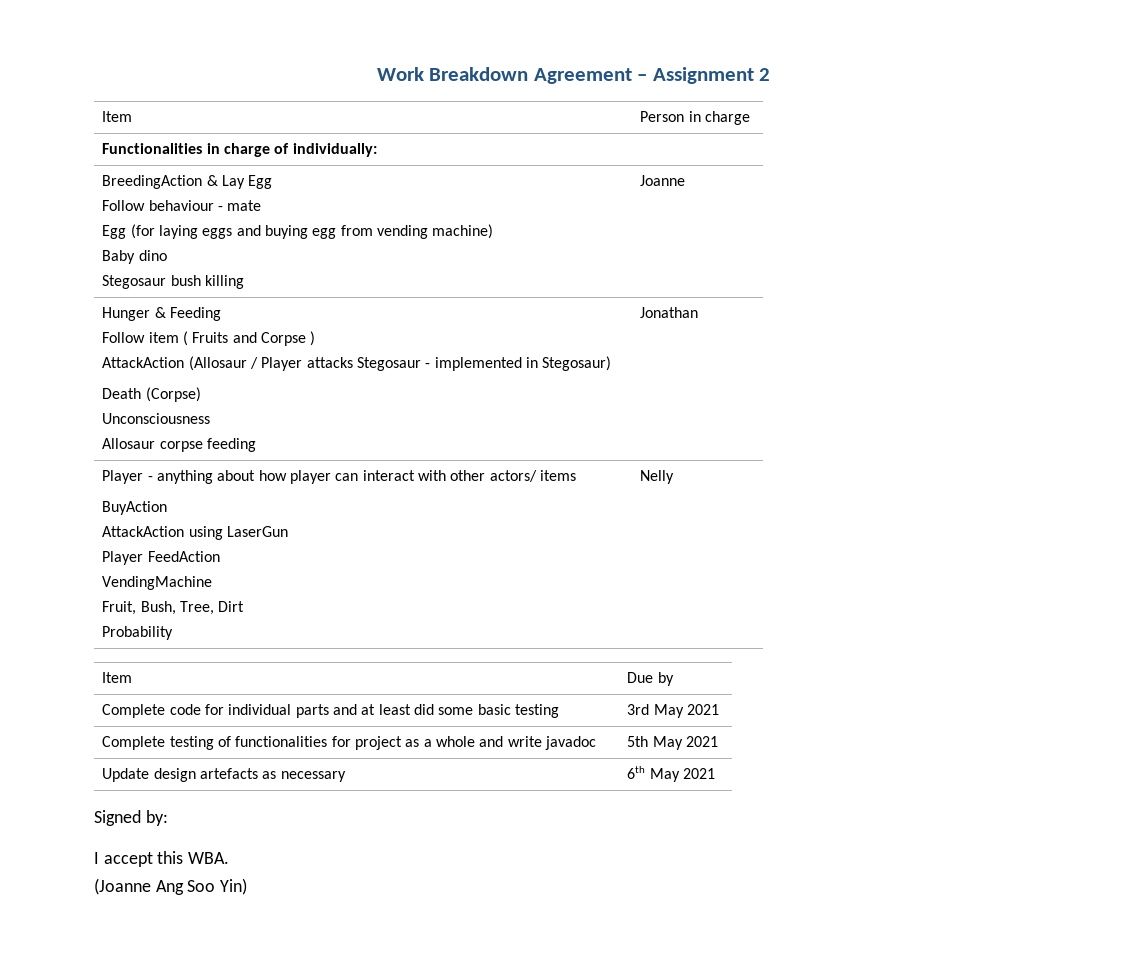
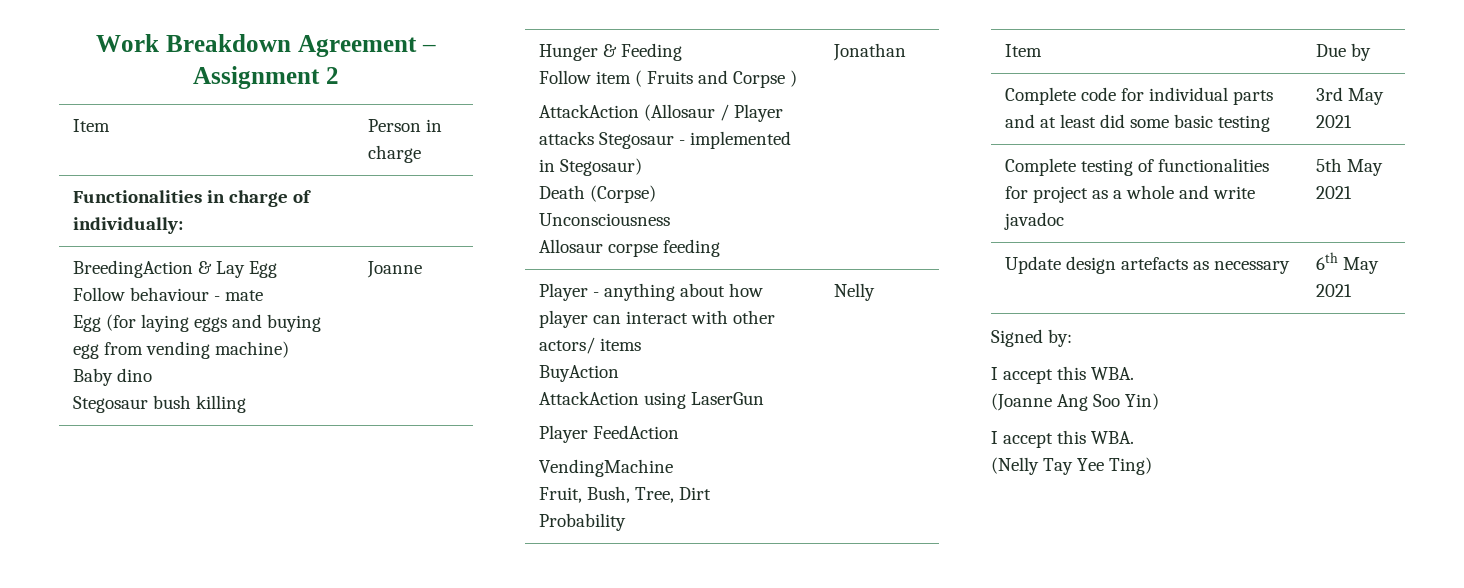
(248, 886) none -> [991,430,1135,448] [991,457,1153,475] // I accept this WBA. // (Nelly Tay Yee Ting)

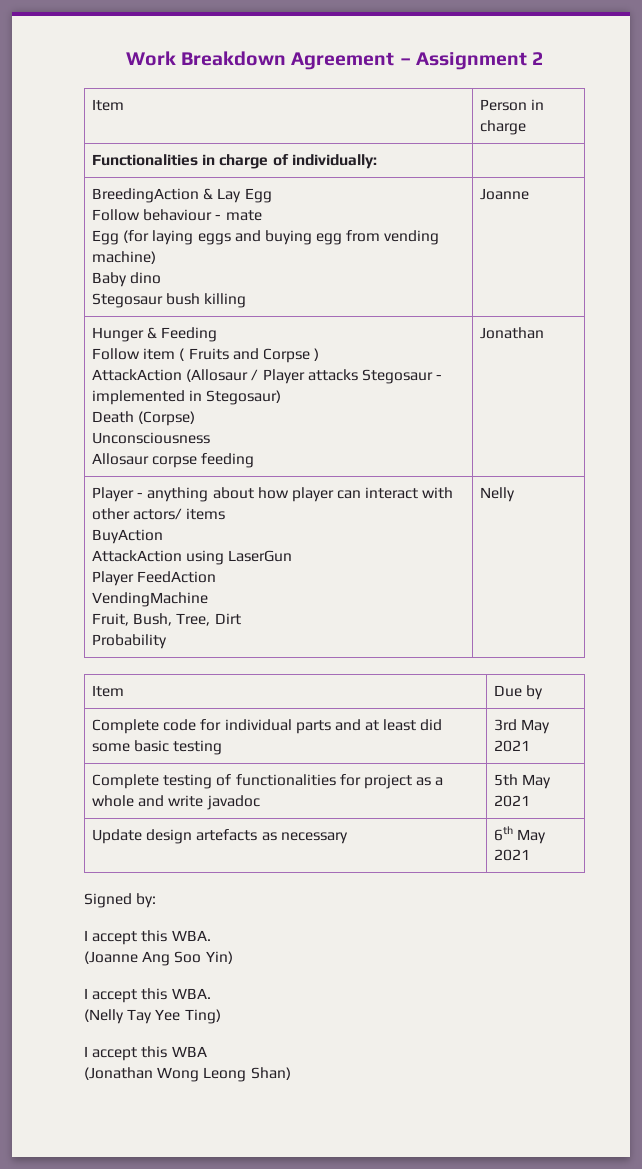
(1153, 466) none -> [84,1046,207,1061] [84,1067,291,1082] // I accept this WBA // (Jonathan Wong Leong Shan)

